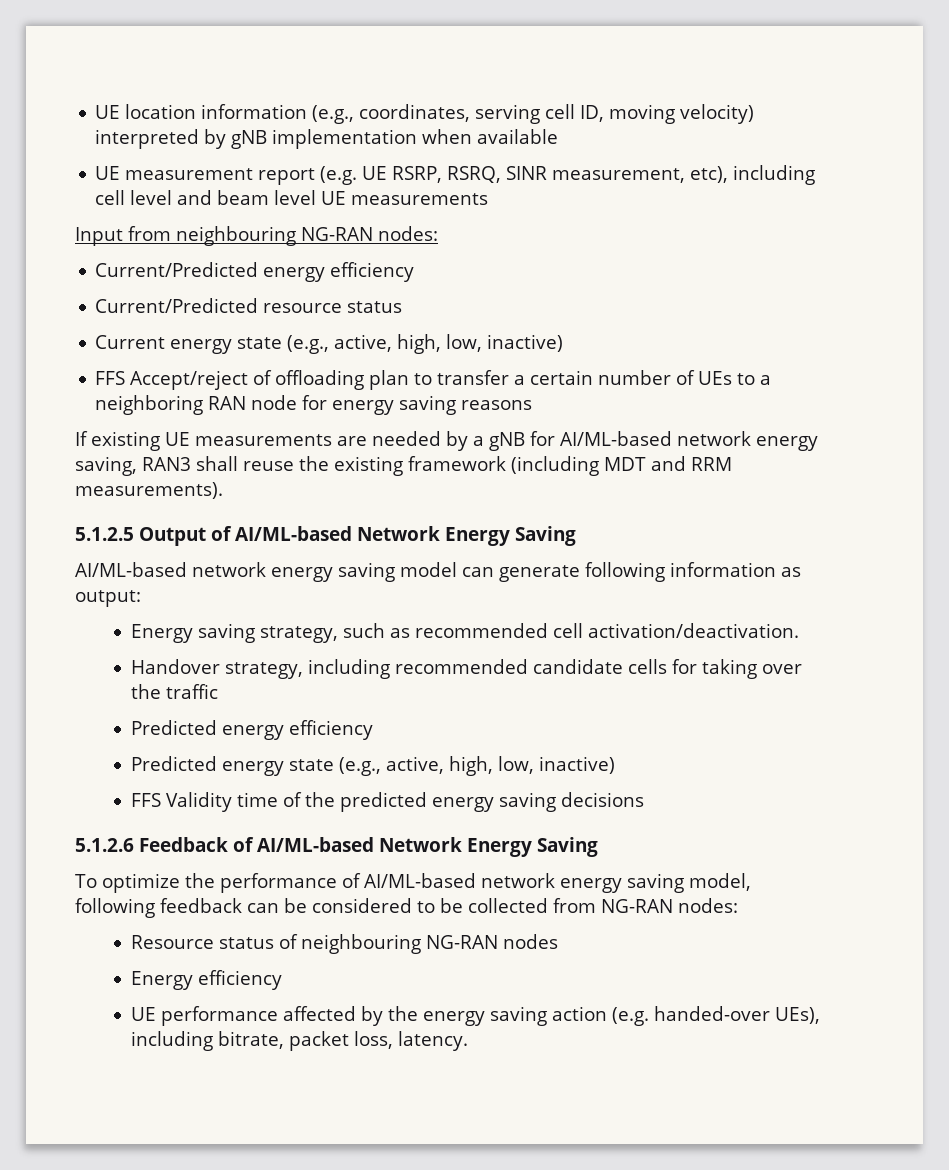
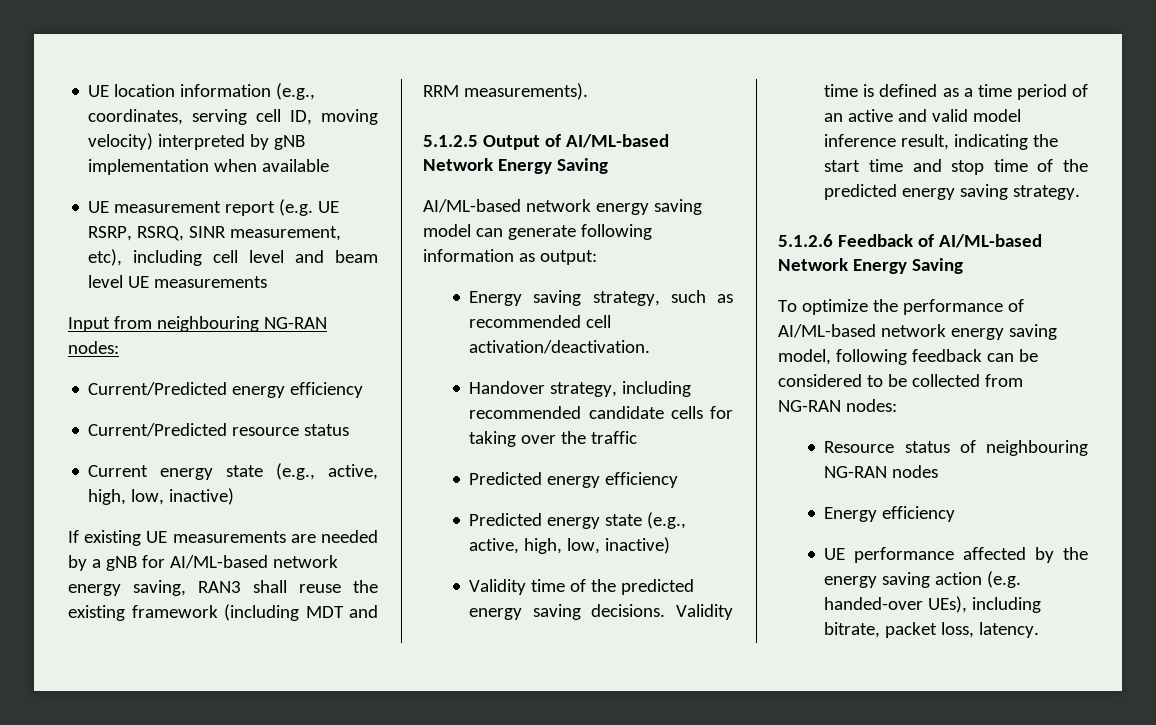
[95,370,772,390] [95,395,533,415] // FFS Accept/reject of offloading plan to transfer a certain number of UEs to a neighboring RAN node for energy saving reasons -> (235, 496) none
[130,793,161,807] FFS -> (671, 545) none
[560,792,644,807] decisions -> [591,604,733,620] [824,84,1088,100] [824,109,1022,122] [824,134,1059,150] [824,159,1088,175] [824,184,1081,200] decisions. Validity time is defined as a time period of an active and valid model inference result, indicating the start time and stop time of the predicted energy saving strategy.

